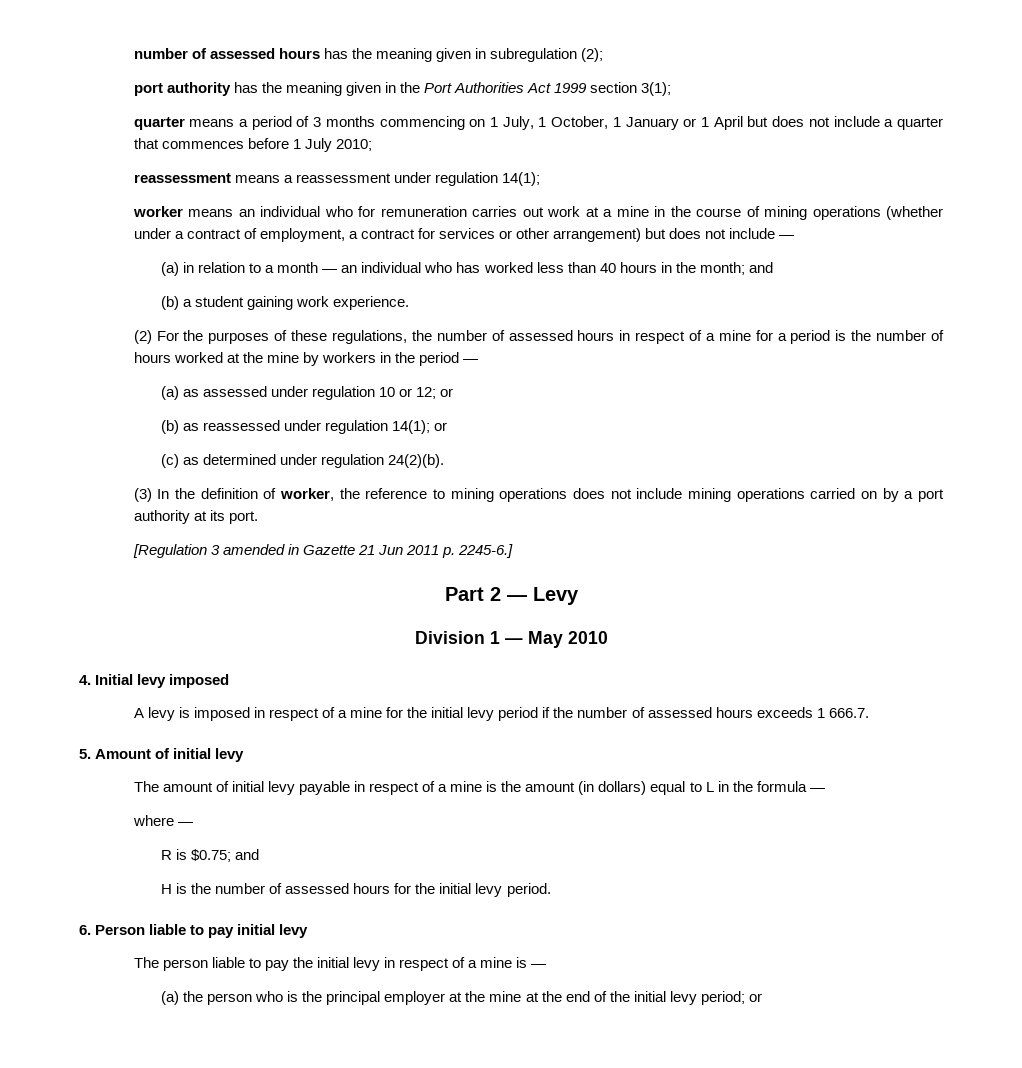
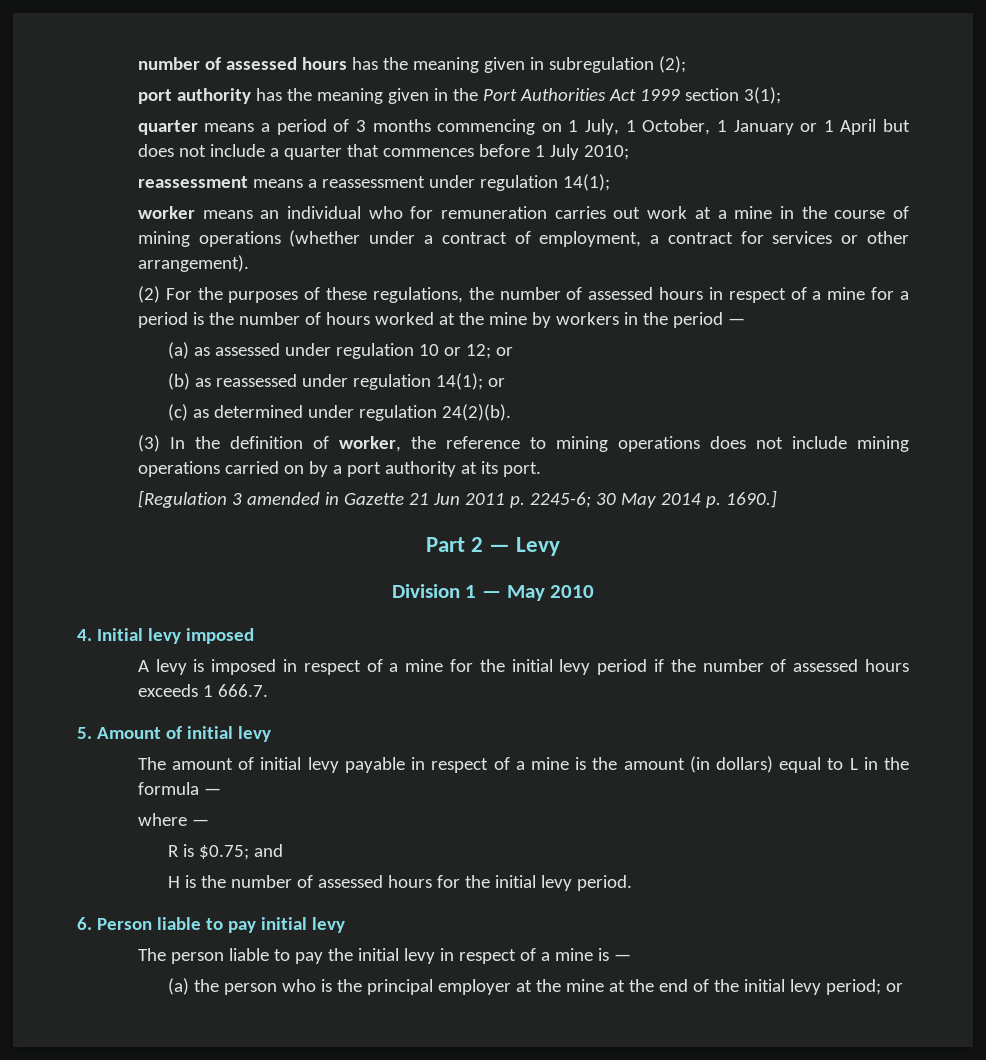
[553,228,795,242] [160,262,773,276] [160,296,410,310] arrangement) but does not include — // (a) in relation to a month — an individual who has worked less than 40 hours in the month; and // (b) a student gaining work experience. -> [137,255,249,272] arrangement).
[458,544,514,558] 2245-6.] -> [529,490,777,508] 2245-6; 30 May 2014 p. 1690.]

